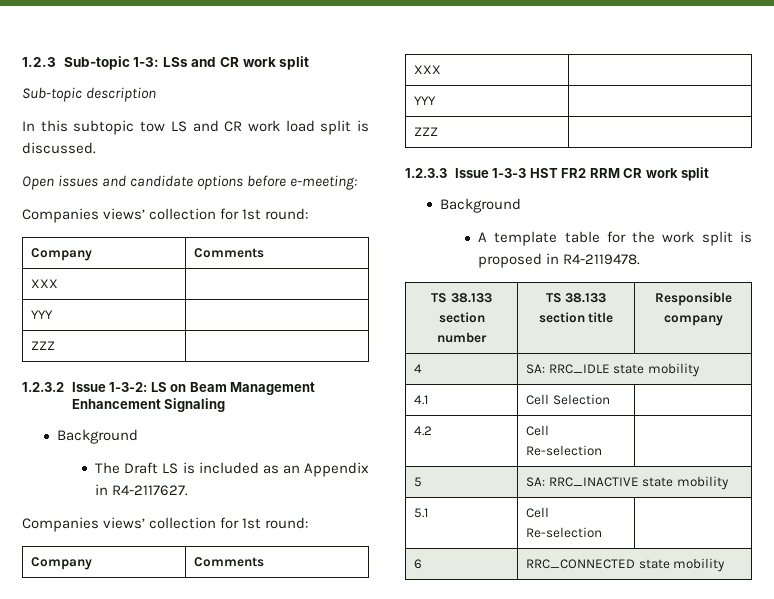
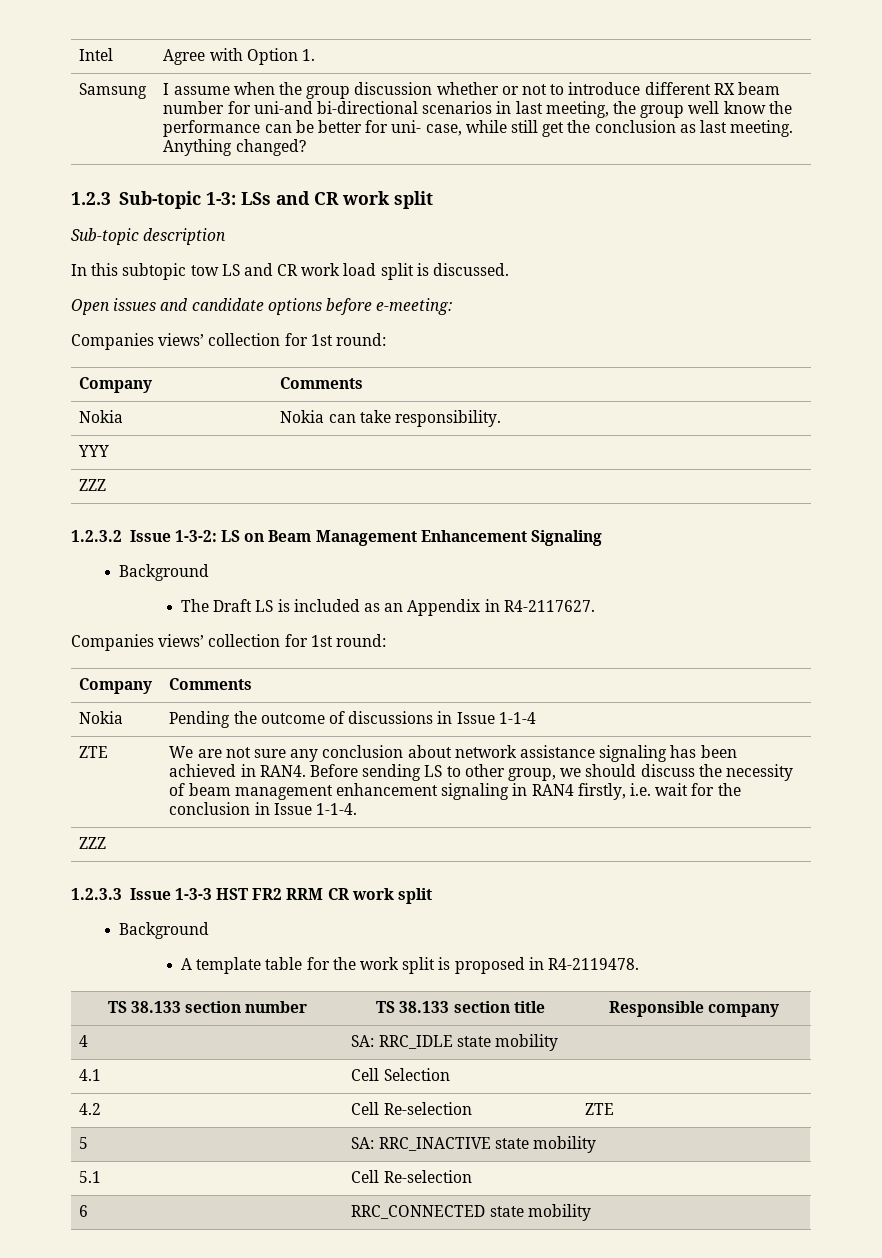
(22, 62) none -> [79,48,114,61] [163,48,316,65] [79,83,148,99] [163,82,780,99] [163,101,792,118] [163,120,794,137] [163,139,306,156] Intel | Agree with Option 1. // Samsung | I assume when the group discussion whether or not to introduce different RX beam number for uni-and bi-directional scenarios in last meeting, the group well know the performance can be better for uni- case, while still get the conclusion as last meeting. Anything changed? //
[31,279,59,288] XXX | -> [79,410,124,423] [280,410,502,427] Nokia | Nokia can take responsibility.
[414,65,442,74] [414,96,437,105] XXX | // YYY | -> [79,711,124,724] [169,711,536,728] [79,746,109,758] [169,745,737,762] [169,764,793,781] [169,783,741,800] [169,802,358,815] Nokia | Pending the outcome of discussions in Issue 1-1-4 // ZTE | We are not sure any conclusion about network assistance signaling has been achieved in RAN4. Before sending LS to other group, we should discuss the necessity of beam management enhancement signaling in RAN4 firstly, i.e. wait for the conclusion in Issue 1-1-4.
(603, 450) none -> [585,1103,615,1115] ZTE

